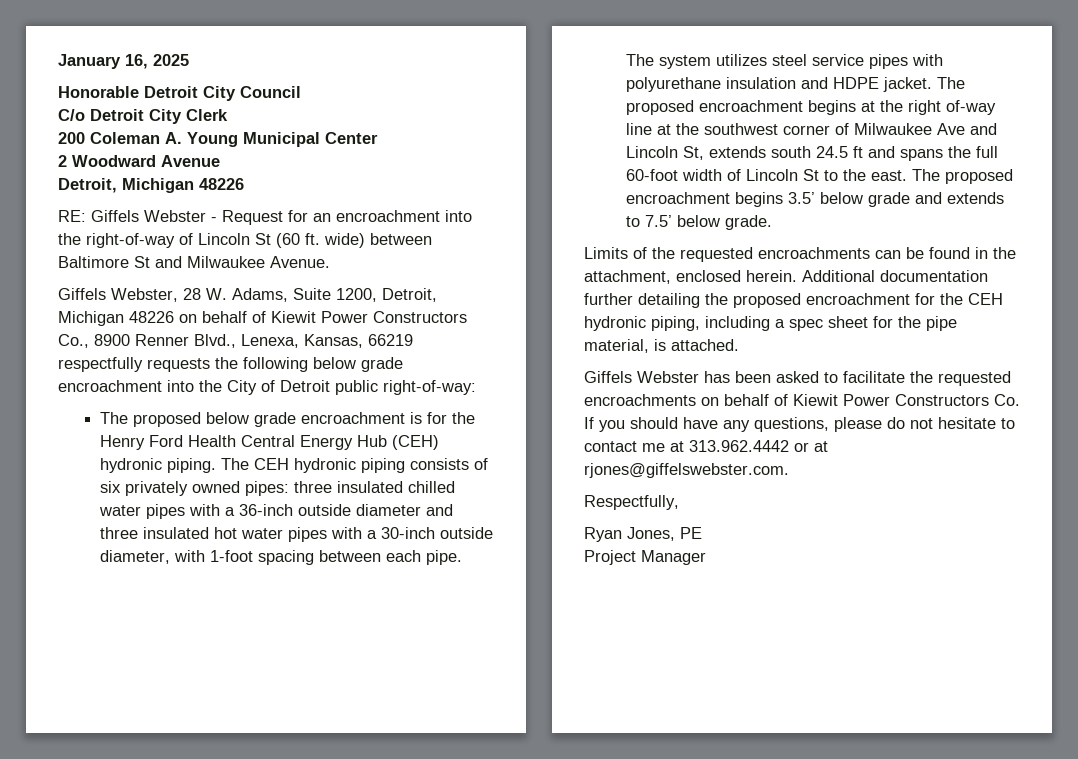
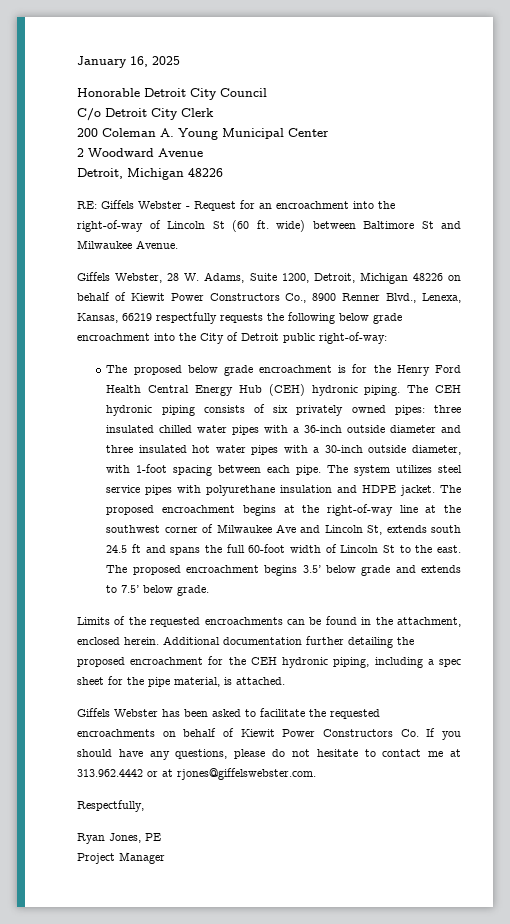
[908,100,997,115] right of-way -> [326,504,393,516] right-of-way

